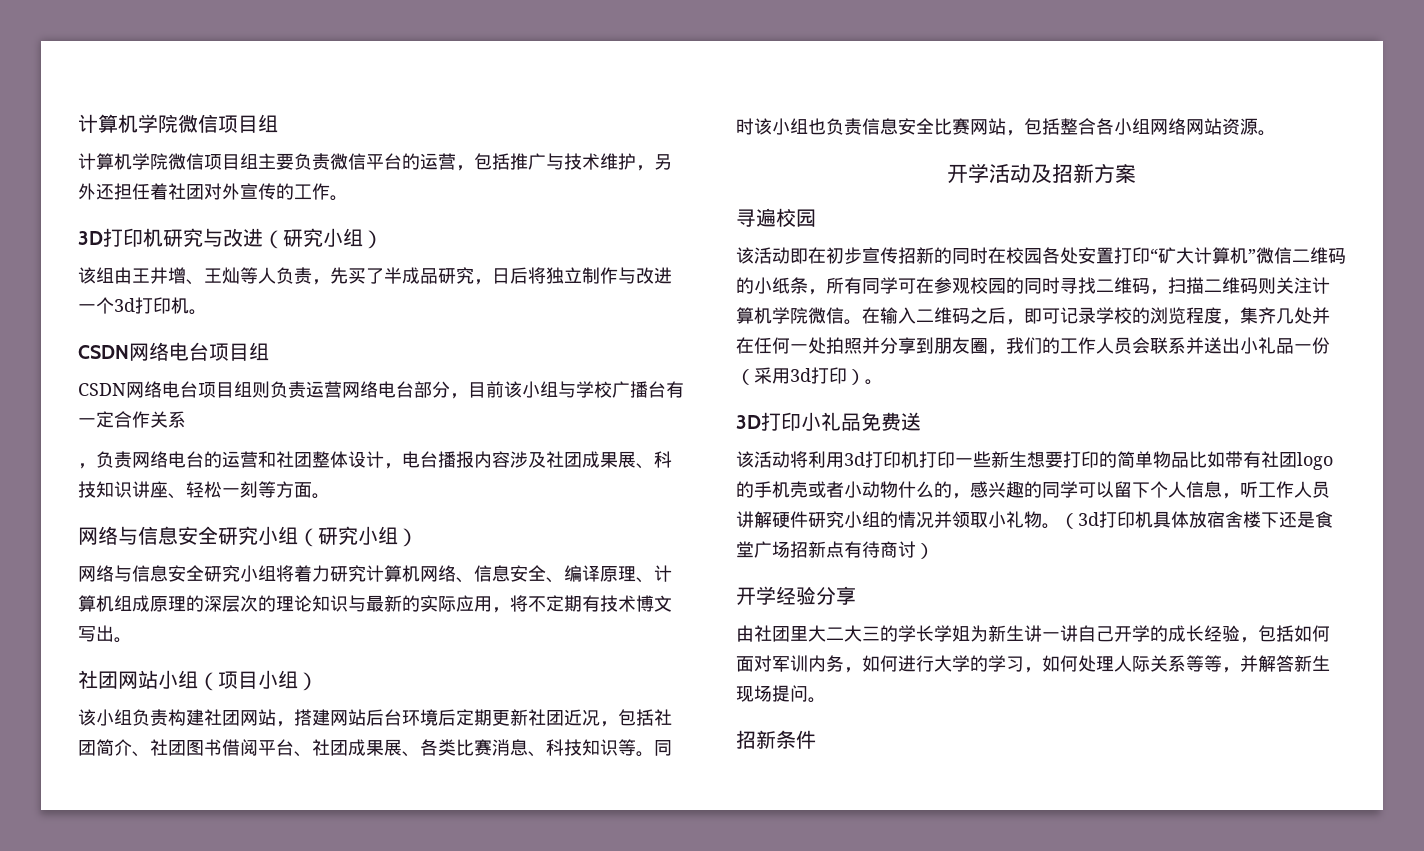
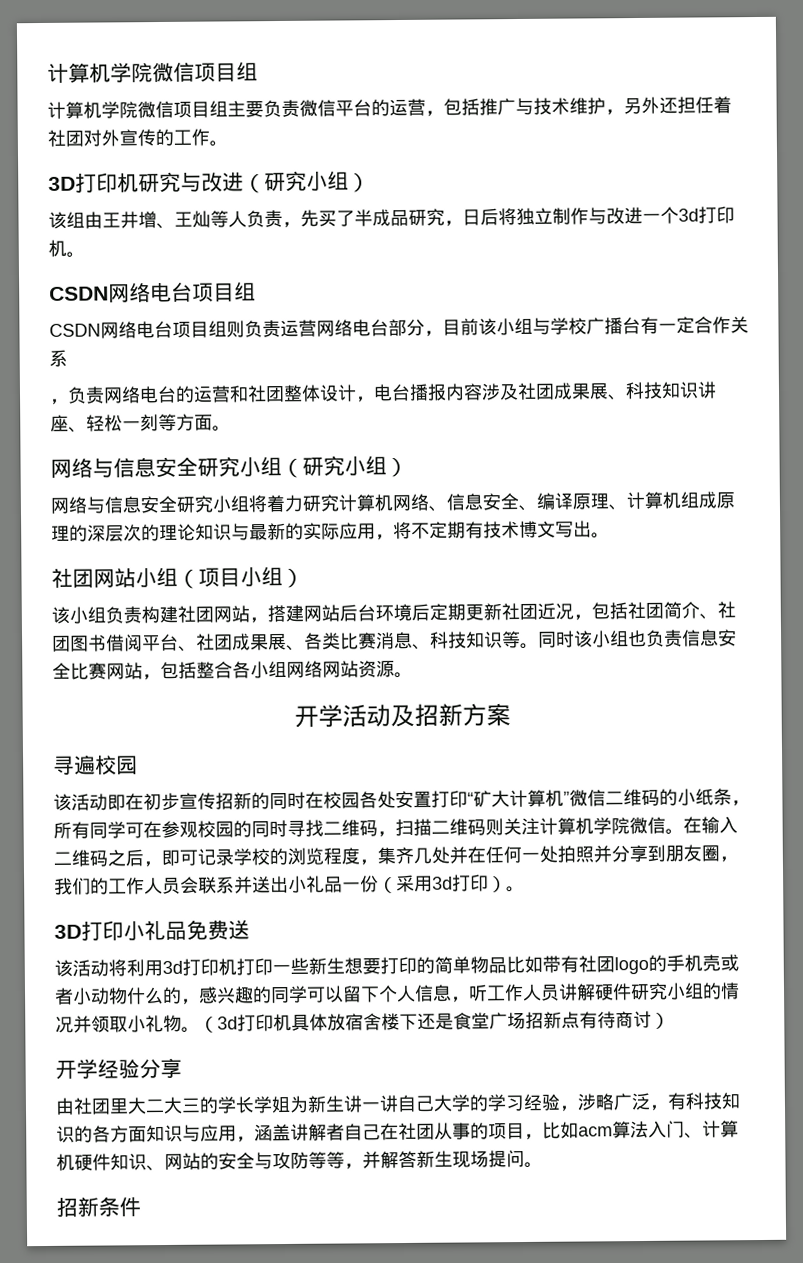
[1114,625,1330,643] [736,655,1186,673] 开学的成长经验，包括如何面对军训内务，如何进行大学的学习，如何处理人际关系 -> [433,1092,741,1112] [56,1120,739,1143] [56,1151,309,1172] 大学的学习经验，涉略广泛，有科技知识的各方面知识与应用，涵盖讲解者自己在社团从事的项目，比如acm算法入门、计算机硬件知识、网站的安全与攻防

